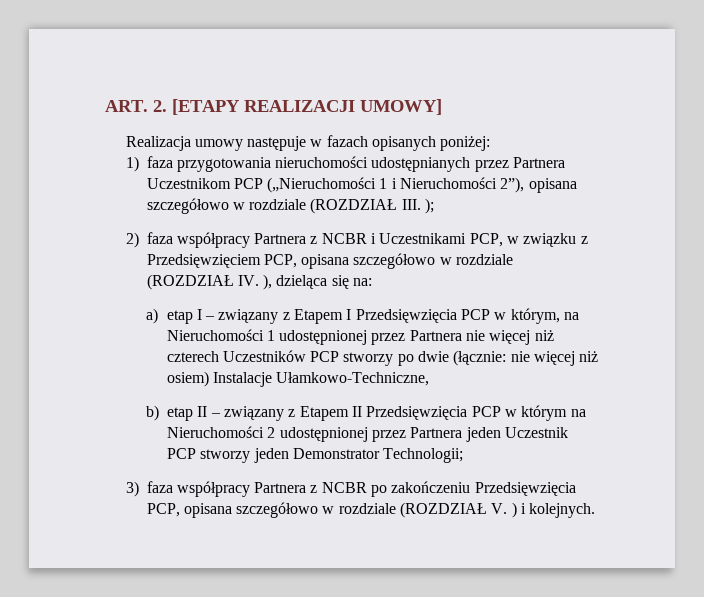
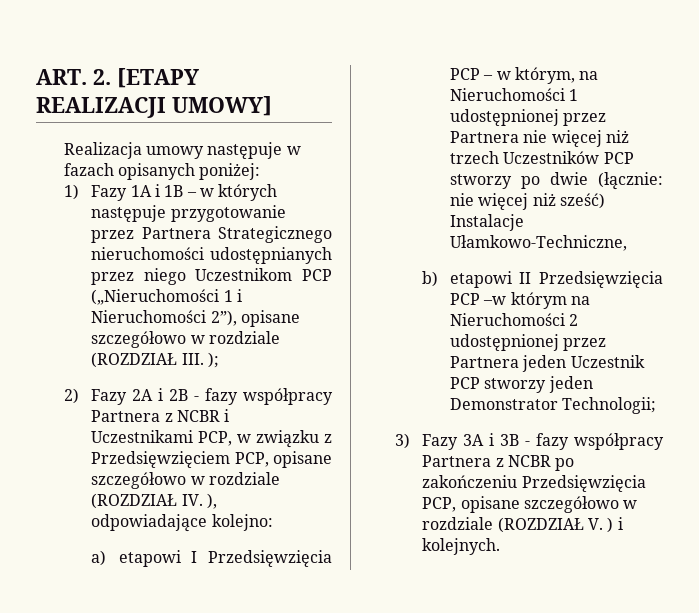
[146,156,271,172] faza przygotowania -> [91,184,278,201] [91,205,286,222] [91,226,332,243] Fazy 1A i 1B – w których następuje przygotowanie przez Partnera Strategicznego
[513,157,566,168] Partnera -> [143,268,186,285] niego
[528,178,577,193] opisana -> [240,310,300,327] opisane
[146,232,173,244] faza -> [91,388,239,405] Fazy 2A i 2B - fazy
[301,254,350,269] opisana -> [273,451,332,468] opisane
[276,275,373,289] [146,308,344,324] dzieląca się na: // a) etap I – związany z Etapem -> [91,514,273,532] [91,550,181,567] odpowiadające kolejno: // a) etapowi
(491, 314) none -> [483,75,494,80] –
[166,351,219,362] czterech -> [449,151,499,164] trzech
[166,371,209,387] osiem) -> [559,193,605,209] sześć)
[167,406,349,421] etap II – związany z Etapem -> [449,271,512,288] etapowi
[504,409,517,417] w -> [483,296,507,305] –w
[146,481,173,493] faza -> [422,433,570,450] Fazy 3A i 3B - fazy
[183,503,232,518] opisana -> [460,496,520,513] opisane

